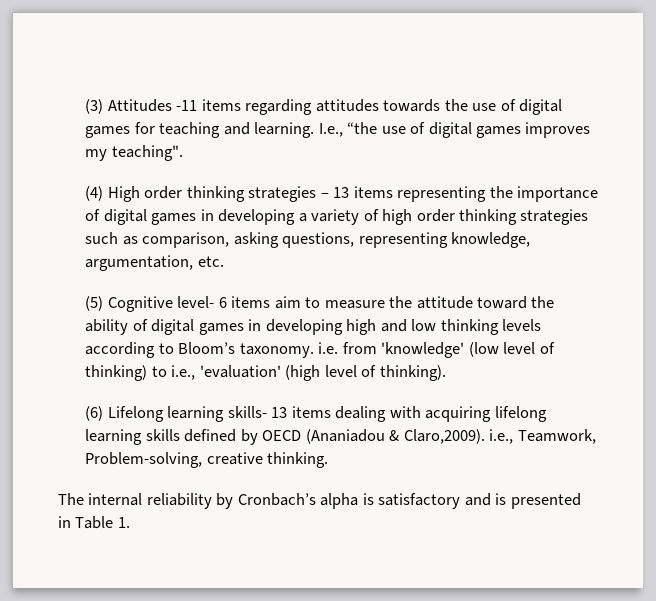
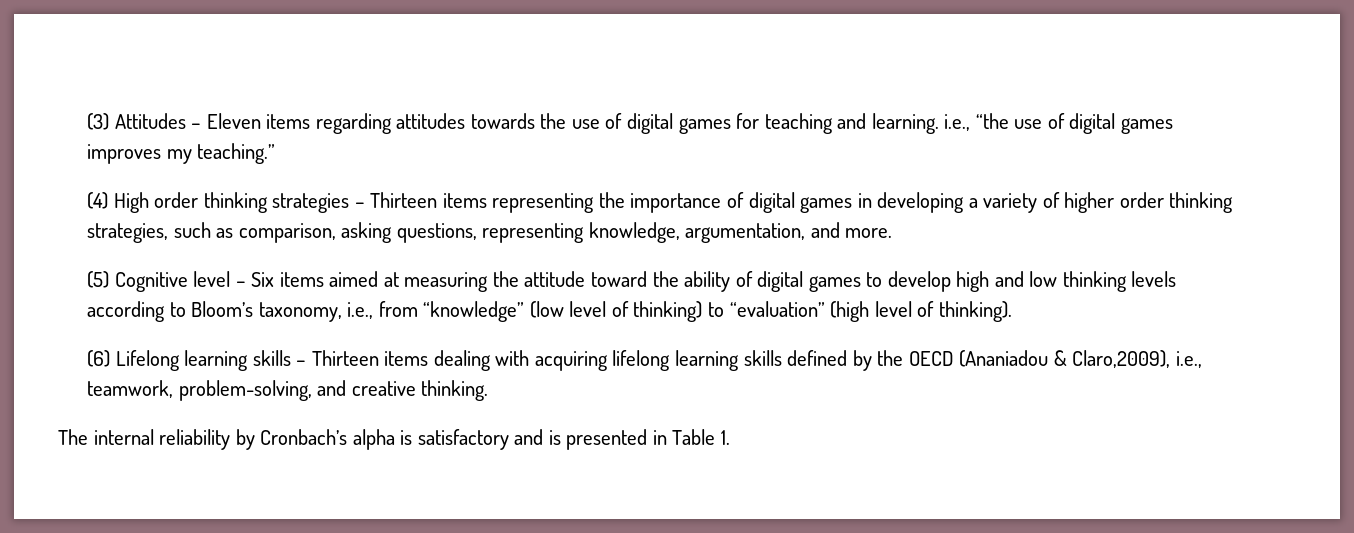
[176,100,198,111] -11 -> [191,113,261,129] – Eleven
[318,123,343,137] I.e., -> [944,114,971,131] i.e.,
[111,145,183,161] teaching". -> [197,143,276,164] teaching.”
[333,187,350,198] 13 -> [370,192,438,208] Thirteen
[382,209,589,225] high order thinking strategies -> [1064,192,1234,213] [87,223,169,243] higher order thinking strategies,
[197,256,224,267] etc. -> [810,222,893,238] and more.
[177,296,385,309] level- 6 items aim to measure -> [193,271,489,292] level – Six items aimed at measuring
[248,319,343,335] in developing -> [866,271,951,292] to develop
[239,342,465,358] taxonomy. i.e. from 'knowledge' -> [258,301,525,322] taxonomy, i.e., from “knowledge”
[171,365,281,380] i.e., 'evaluation' -> [729,301,825,317] “evaluation”
[227,406,288,418] skills- 13 -> [252,350,379,366] skills – Thirteen
(258, 437) none -> [877,350,904,366] the
[403,429,596,444] [85,452,203,468] Claro,2009). i.e., Teamwork, Problem-solving, -> [1072,350,1202,368] [87,380,347,401] Claro,2009), i.e., teamwork, problem-solving, and

